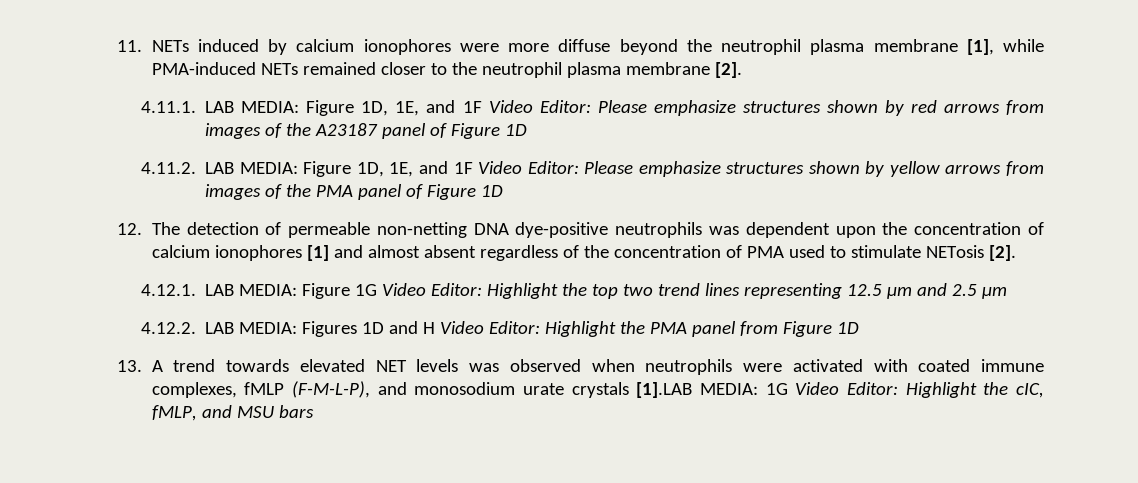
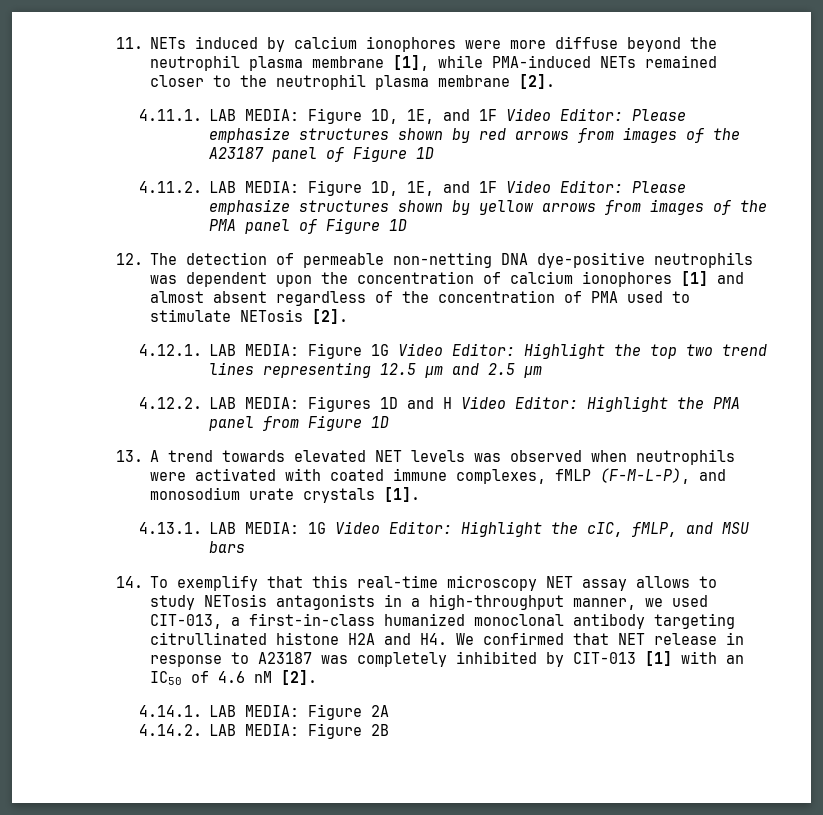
[636,382,693,398] [1].LAB -> [383,487,420,502] [138,522,237,534] [1]. // 4.13.1. LAB
(314, 411) none -> [115,575,717,591] [149,594,708,610] [149,613,735,629] [149,632,744,645] [149,651,744,667] [149,670,317,685] [138,704,390,720] [138,723,390,739] // 14. To exemplify that this real-time microscopy NET assay allows to study NETosis antagonists in a high-throughput manner, we used CIT-013, a first-in-class humanized monoclonal antibody targeting citrullinated histone H2A and H4. We confirmed that NET release in response to A23187 was completely inhibited by CIT-013 [1] with an IC50 of 4.6 nM [2]. // 4.14.1. LAB MEDIA: Figure 2A // 4.14.2. LAB MEDIA: Figure 2B

